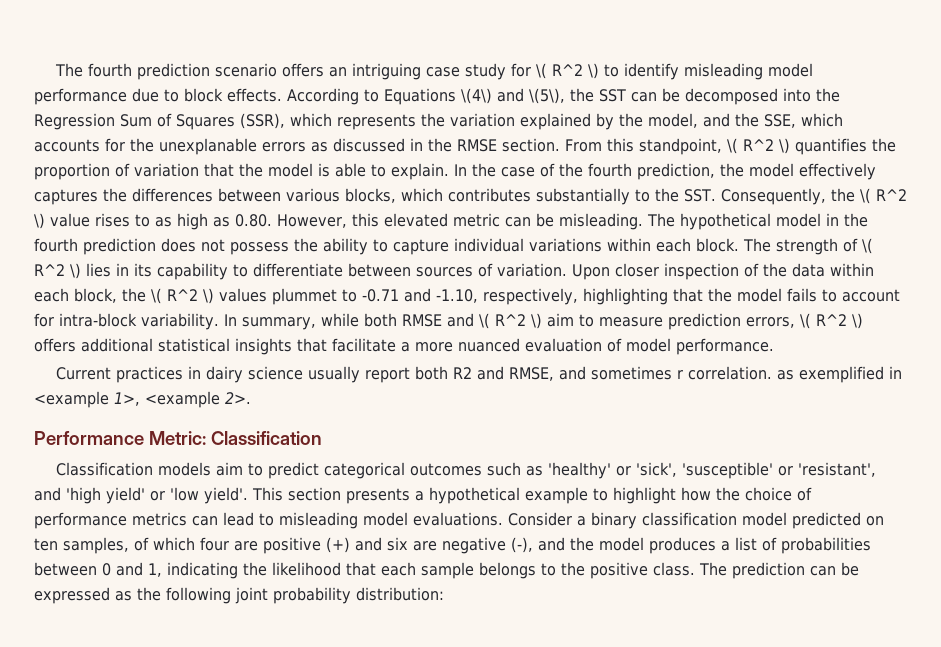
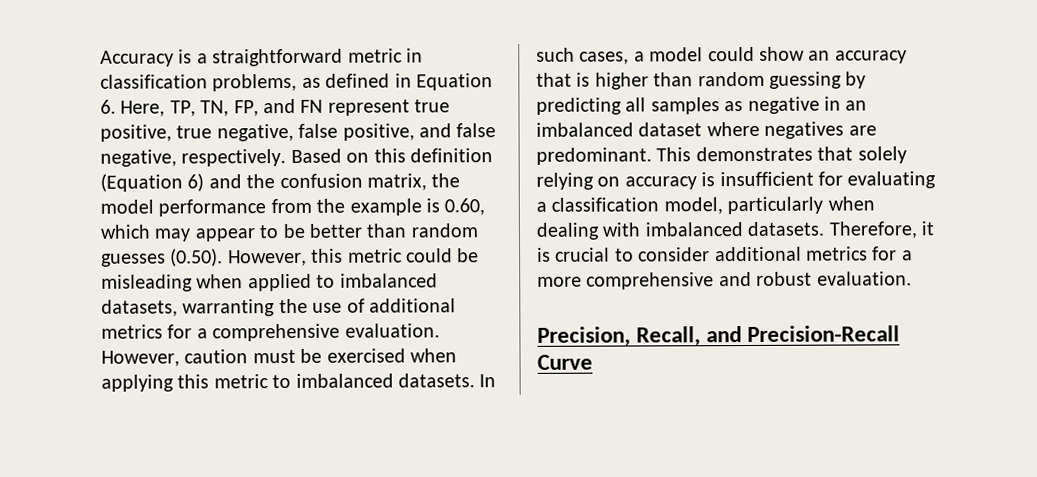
[55,63,814,80] [34,88,840,105] [34,113,843,130] [34,138,896,155] [34,163,876,180] [34,188,907,205] [34,213,868,230] [34,238,873,255] [34,263,874,280] [34,288,900,305] [34,313,863,330] [34,338,774,355] [56,366,903,383] [34,391,251,408] [34,431,322,445] [56,462,877,479] [34,487,812,504] [34,512,884,529] [34,537,871,554] [34,562,859,579] [34,587,444,604] The fourth prediction scenario offers an intriguing case study for \( R^2 \) to identify misleading model performance due to block effects. According to Equations \(4\) and \(5\), the SST can be decomposed into the Regression Sum of Squares (SSR), which represents the variation explained by the model, and the SSE, which accounts for the unexplanable errors as discussed in the RMSE section. From this standpoint, \( R^2 \) quantifies the proportion of variation that the model is able to explain. In the case of the fourth prediction, the model effectively captures the differences between various blocks, which contributes substantially to the SST. Consequently, the \( R^2 \) value rises to as high as 0.80. However, this elevated metric can be misleading. The hypothetical model in the fourth prediction does not possess the ability to capture individual variations within each block. The strength of \( R^2 \) lies in its capability to differentiate between sources of variation. Upon closer inspection of the data within each block, the \( R^2 \) values plummet to -0.71 and -1.10, respectively, highlighting that the model fails to account for intra-block variability. In summary, while both RMSE and \( R^2 \) aim to measure prediction errors, \( R^2 \) offers additional statistical insights that facilitate a more nuanced evaluation of model performance. // Current practices in dairy science usually report both R2 and RMSE, and sometimes r correlation. as exemplified in <example 1>, <example 2>. // Performance Metric: Classification // Classification models aim to predict categorical outcomes such as 'healthy' or 'sick', 'susceptible' or 'resistant', and 'high yield' or 'low yield'. This section presents a hypothetical example to highlight how the choice of performance metrics can lead to misleading model evaluations. Consider a binary classification model predicted on ten samples, of which four are positive (+) and six are negative (-), and the model produces a list of probabilities between 0 and 1, indicating the likelihood that each sample belongs to the positive class. The prediction can be expressed as the following joint probability distribution: -> [100,48,423,67] [100,73,493,92] [100,98,451,117] [100,123,497,142] [100,148,493,167] [100,173,461,192] [100,198,486,217] [100,223,478,242] [101,248,480,267] [101,273,438,292] [101,298,456,317] [101,323,440,342] [101,348,457,367] [101,373,497,392] [536,46,907,65] [536,71,867,90] [536,96,868,115] [536,121,877,139] [536,146,907,165] [536,171,937,190] [536,196,875,215] [536,221,934,240] [537,246,913,262] [537,271,912,290] [537,325,901,347] [537,354,593,370] Accuracy is a straightforward metric in classification problems, as defined in Equation 6. Here, TP, TN, FP, and FN represent true positive, true negative, false positive, and false negative, respectively. Based on this definition (Equation 6) and the confusion matrix, the model performance from the example is 0.60, which may appear to be better than random guesses (0.50). However, this metric could be misleading when applied to imbalanced datasets, warranting the use of additional metrics for a comprehensive evaluation. However, caution must be exercised when applying this metric to imbalanced datasets. In such cases, a model could show an accuracy that is higher than random guessing by predicting all samples as negative in an imbalanced dataset where negatives are predominant. This demonstrates that solely relying on accuracy is insufficient for evaluating a classification model, particularly when dealing with imbalanced datasets. Therefore, it is crucial to consider additional metrics for a more comprehensive and robust evaluation. // Precision, Recall, and Precision-Recall Curve

